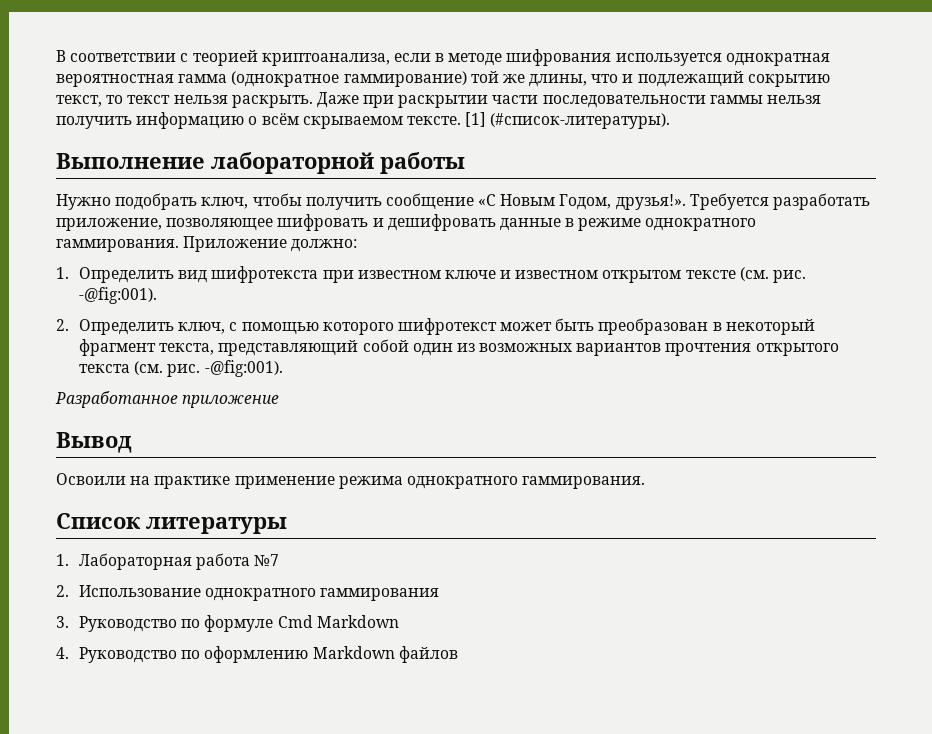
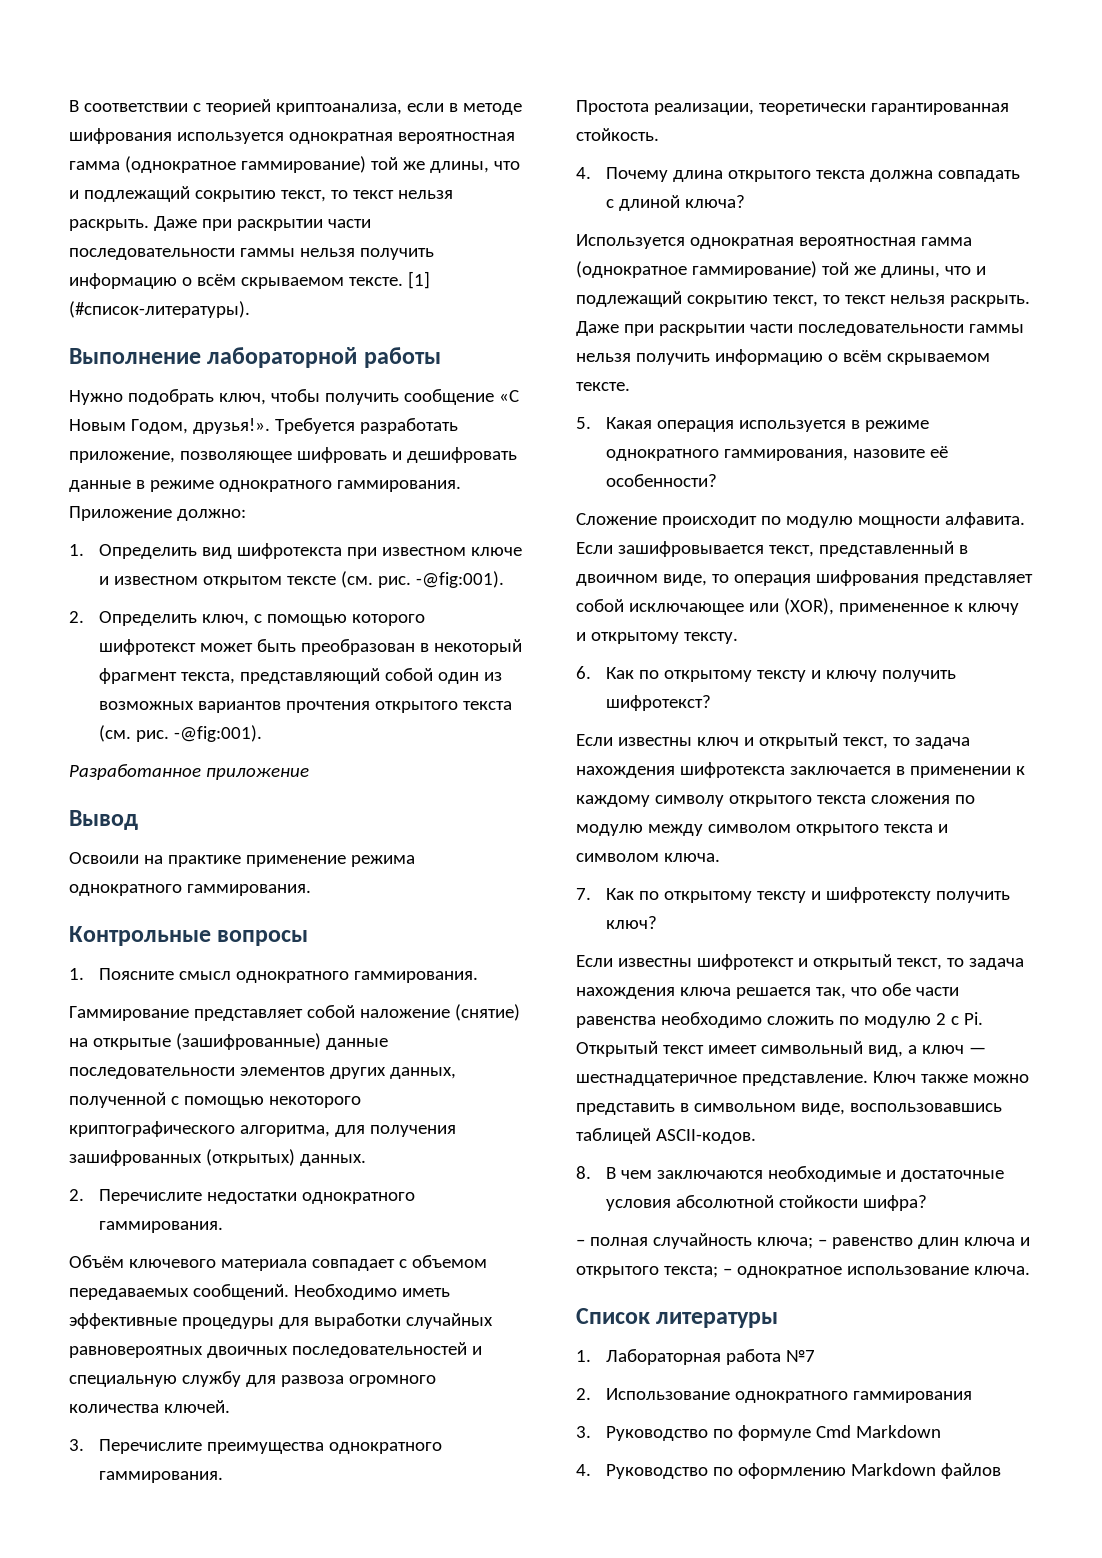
(646, 482) none -> [69,926,309,946] [69,968,479,983] [69,1004,520,1021] [69,1033,388,1050] [69,1067,456,1079] [69,1092,361,1108] [69,1121,456,1137] [69,1149,366,1166] [69,1189,416,1204] [99,1221,224,1233] [69,1255,487,1271] [69,1284,450,1300] [69,1313,493,1329] [69,1342,482,1358] [69,1371,436,1387] [69,1400,230,1413] [69,1439,443,1454] [99,1471,224,1483] [576,100,1009,115] [576,128,659,141] [576,167,1021,182] [606,195,746,211] [576,234,972,249] [576,261,986,278] [576,291,1030,307] [576,321,1024,336] [576,349,990,365] [576,382,630,391] [576,417,930,432] [606,446,949,461] [606,474,718,487] [576,512,1025,528] [576,541,968,557] [576,570,1033,586] [576,598,1019,615] [576,632,738,644] [576,666,957,682] [606,695,712,711] [576,733,970,749] [576,762,1025,778] [576,795,975,807] [576,824,948,836] [576,853,720,862] [576,887,1011,903] [606,916,658,929] [576,954,1024,970] [576,983,959,999] [576,1012,983,1028] [576,1041,986,1057] [576,1071,1029,1086] [576,1103,1002,1115] [576,1128,756,1144] [576,1166,1005,1182] [606,1195,928,1211] [576,1233,1030,1249] [576,1266,1030,1278] // Контрольные вопросы // 1. Поясните смысл однократного гаммирования. // Гаммирование представляет собой наложение (снятие) на открытые (зашифрованные) данные последовательности элементов других данных, полученной с помощью некоторого криптографического алгоритма, для получения зашифрованных (открытых) данных. // 2. Перечислите недостатки однократного гаммирования. // Объём ключевого материала совпадает с объемом передаваемых сообщений. Необходимо иметь эффективные процедуры для выработки случайных равновероятных двоичных последовательностей и специальную службу для развоза огромного количества ключей. // 3. Перечислите преимущества однократного гаммирования. // Простота реализации, теоретически гарантированная стойкость. // 4. Почему длина открытого текста должна совпадать с длиной ключа? // Используется однократная вероятностная гамма (однократное гаммирование) той же длины, что и подлежащий сокрытию текст, то текст нельзя раскрыть. Даже при раскрытии части последовательности гаммы нельзя получить информацию о всём скрываемом тексте. // 5. Какая операция используется в режиме однократного гаммирования, назовите её особенности? // Сложение происходит по модулю мощности алфавита. Если зашифровывается текст, представленный в двоичном виде, то операция шифрования представляет собой исключающее или (XOR), примененное к ключу и открытому тексту. // 6. Как по открытому тексту и ключу получить шифротекст? // Если известны ключ и открытый текст, то задача нахождения шифротекста заключается в применении к каждому символу открытого текста сложения по модулю между символом открытого текста и символом ключа. // 7. Как по открытому тексту и шифротексту получить ключ? // Если известны шифротекст и открытый текст, то задача нахождения ключа решается так, что обе части равенства необходимо сложить по модулю 2 с Pi. Открытый текст имеет символьный вид, а ключ — шестнадцатеричное представление. Ключ также можно представить в символьном виде, воспользовавшись таблицей ASCII-кодов. // 8. В чем заключаются необходимые и достаточные условия абсолютной стойкости шифра? // – полная случайность ключа; – равенство длин ключа и открытого текста; – однократное использование ключа.

